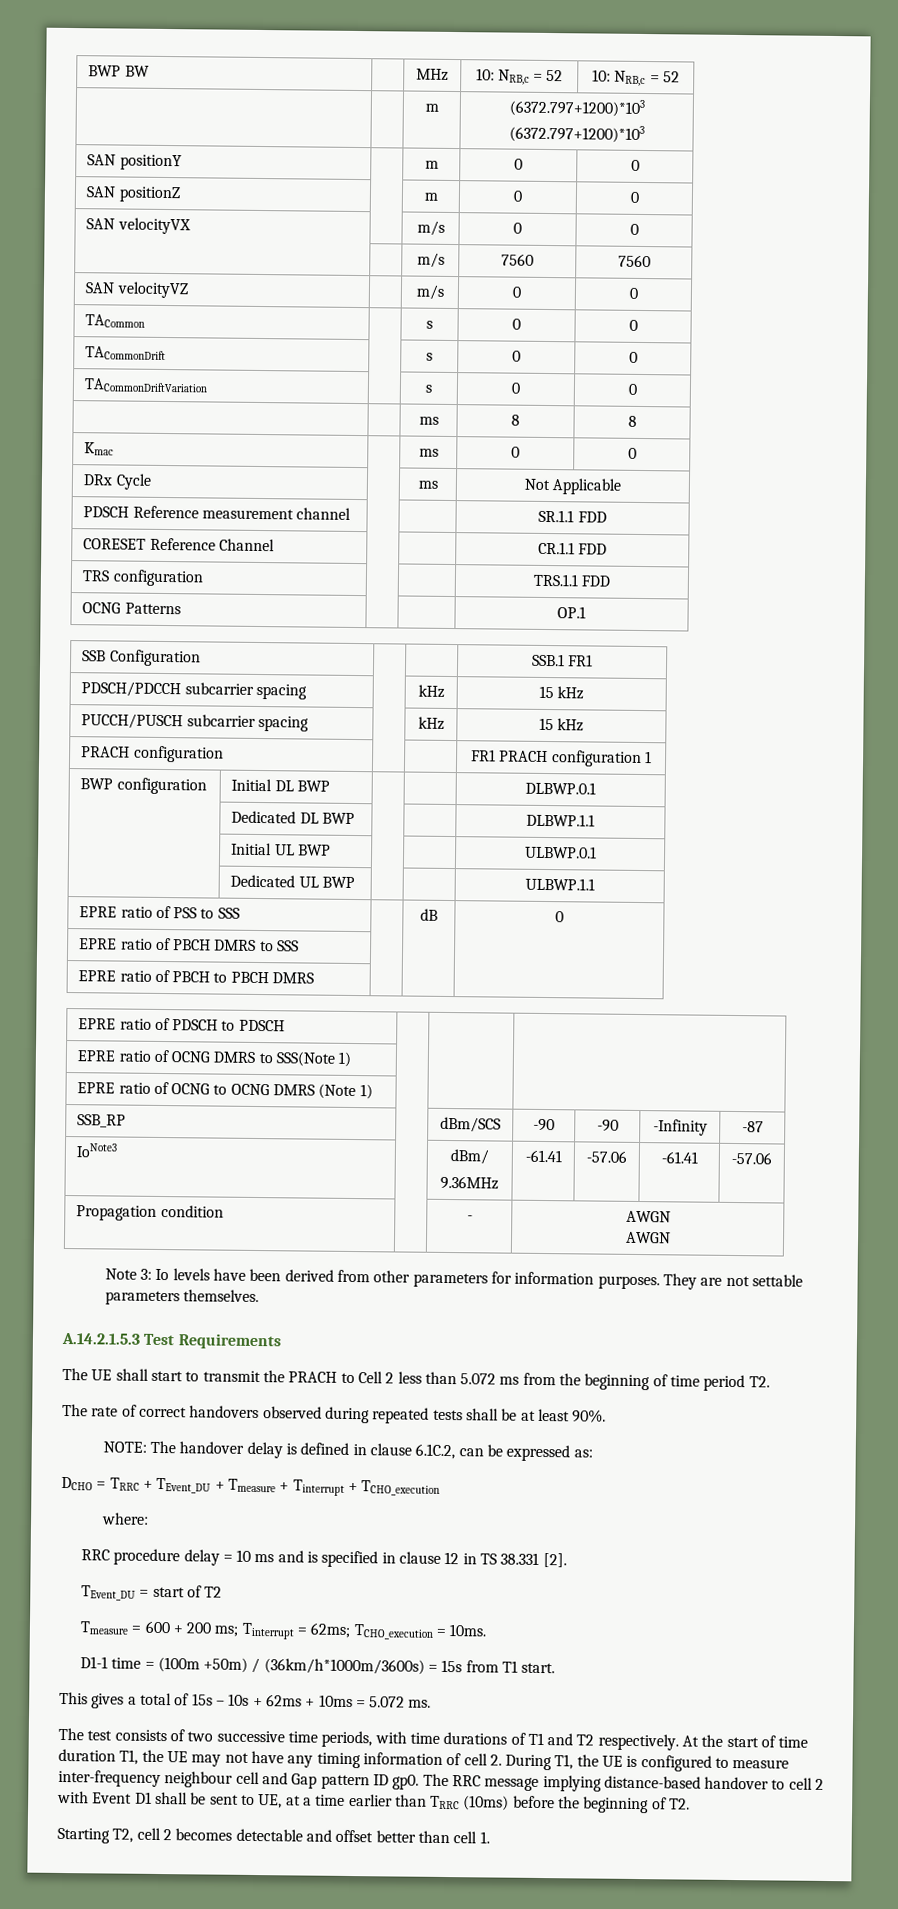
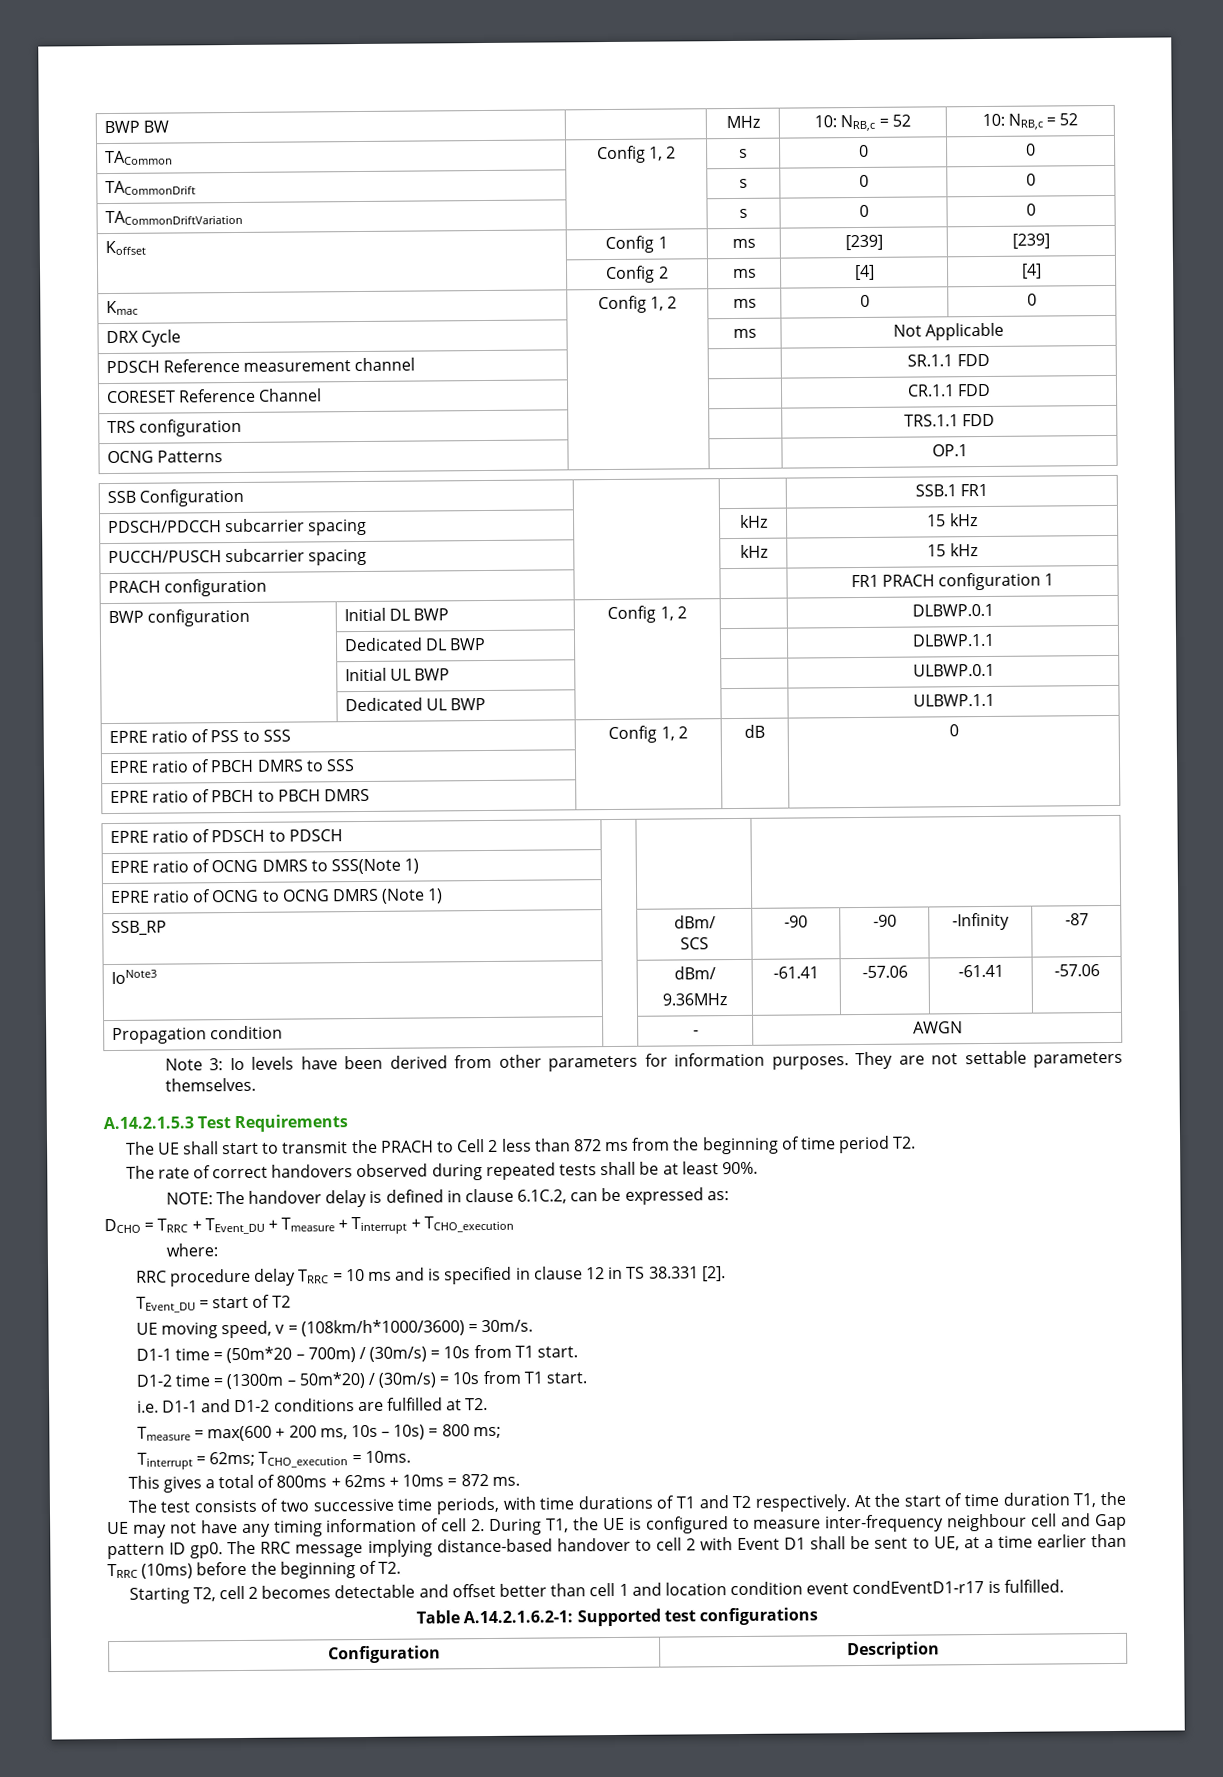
[424,103,439,112] [508,98,645,118] [508,124,645,144] [87,154,182,171] [424,160,439,169] [514,158,523,170] [630,159,640,171] [86,186,181,203] [423,192,438,201] [513,190,523,202] [629,191,639,203] [86,217,191,235] [416,220,445,236] [513,222,522,234] [629,223,639,235] [416,252,445,268] [501,253,534,266] [617,254,651,268] [85,281,189,299] [415,284,445,300] [512,286,521,298] [628,287,638,299] [85,314,146,328] | | m | (6372.797+1200)*103 // (6372.797+1200)*103 // SAN positionY | | m | 0 | 0 // SAN positionZ | | m | 0 | 0 // SAN velocityVX | | m/s | 0 | 0 // | | m/s | 7560 | 7560 // SAN velocityVZ | | m/s | 0 | 0 // TACommon | -> [104,150,173,166] [596,145,677,164] TACommon | Config 1, 2
[418,416,439,425] [511,414,520,426] [627,415,637,427] [84,442,115,456] | | ms | 8 | 8 // Kmac | -> [104,240,146,256] [605,235,668,254] [731,238,756,249] [844,234,883,251] [1012,233,1050,249] [606,265,669,284] [732,268,757,279] [854,264,875,281] [1021,263,1042,279] [105,300,138,316] [597,295,678,314] Koffset | Config 1 | ms | [239] | [239] // | Config 2 | ms | [4] | [4] // Kmac | Config 1, 2
[83,474,114,486] DRx -> [105,330,139,344] DRX
(330, 786) none -> [607,605,687,624] Config 1, 2
(240, 913) none -> [608,725,688,744] Config 1, 2
[440,1116,501,1133] dBm/SCS -> [673,915,716,929] [680,937,709,950] dBm/ // SCS
[624,1231,671,1244] // AWGN -> (963, 1027) none
[460,1373,497,1385] 5.072 -> [573,1139,602,1152] 872
(220, 1557) none -> [298,1269,330,1284] TRRC
(223, 1592) none -> [135,1319,534,1339] [135,1344,579,1364] [135,1370,588,1390] [136,1397,489,1413] // UE moving speed, v = (108km/h*1000/3600) = 30m/s. // D1-1 time = (50m*20 – 700m) / (30m/s) = 10s from T1 start. // D1-2 time = (1300m – 50m*20) / (30m/s) = 10s from T1 start. // i.e. D1-1 and D1-2 conditions are fulfilled at T2.
[144,1620,171,1634] 600 -> [207,1425,273,1442] max(600
(212, 1628) none -> [319,1424,470,1440] ms, 10s – 10s) = 800
(239, 1631) none -> (501, 1432) //
[79,1656,556,1675] // D1-1 time = (100m +50m) / (36km/h*1000m/3600s) = 15s from T1 start. -> (411, 1457) none
[191,1693,250,1706] 15s – 10s -> [276,1475,328,1488] 800ms
[369,1696,406,1708] 5.072 -> [460,1474,489,1487] 872
[479,1831,490,1844] 1. -> [618,1579,1064,1596] [416,1607,818,1627] [328,1645,441,1664] [847,1641,940,1660] 1 and location condition event condEventD1-r17 is fulfilled. // Table A.14.2.1.6.2-1: Supported test configurations // Configuration | Description

